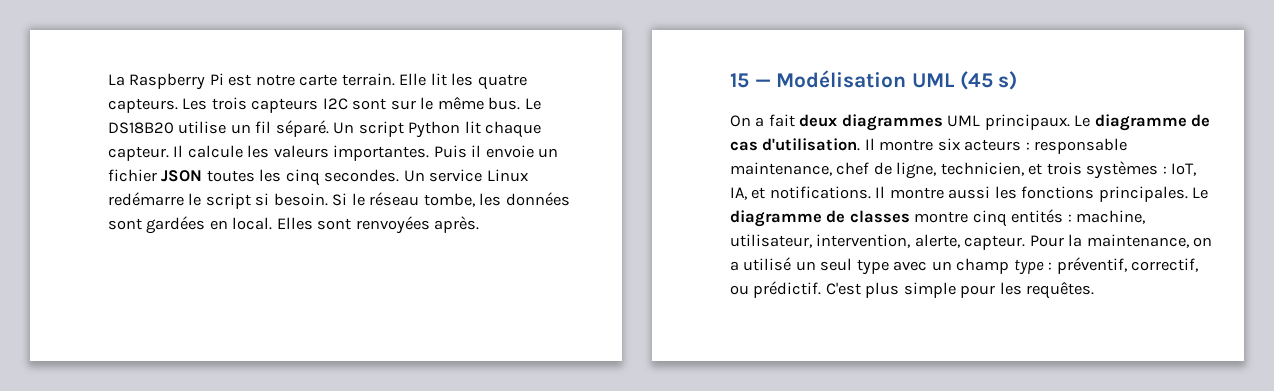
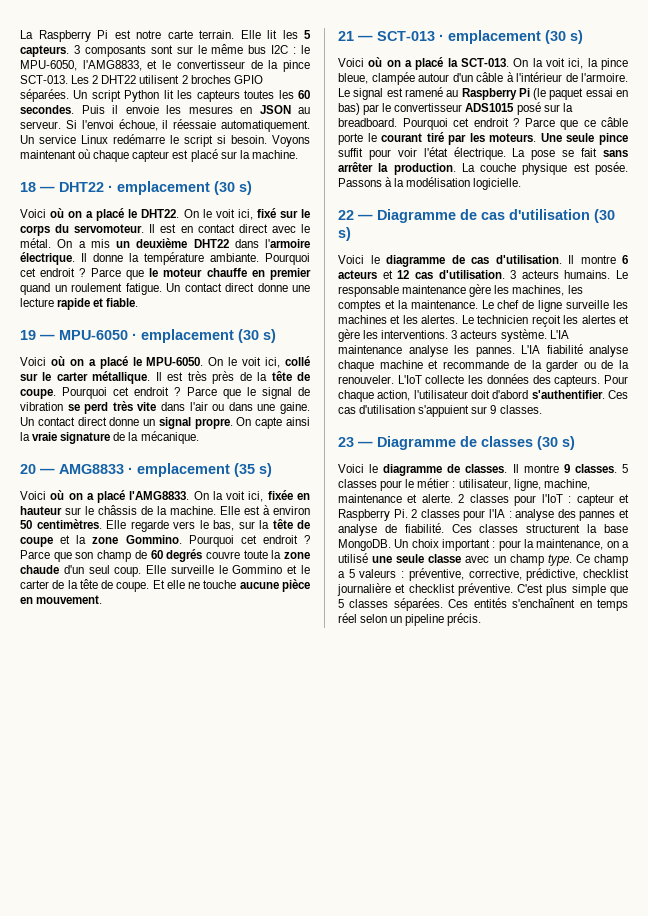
[477,74,527,90] [108,96,541,113] [108,120,542,138] [108,145,559,161] [108,169,400,186] quatre capteurs. Les trois capteurs I2C sont sur le même bus. Le DS18B20 utilise un fil séparé. Un script Python lit chaque capteur. Il calcule les valeurs importantes. Puis il envoie un fichier JSON toutes les cinq secondes. -> [304,30,311,39] [20,44,310,57] [20,60,311,72] [20,75,263,84] [20,89,311,102] [20,105,310,114] [20,119,310,132] 5 capteurs. 3 composants sont sur le même bus I2C : le MPU-6050, l'AMG8833, et le convertisseur de la pince SCT-013. Les 2 DHT22 utilisent 2 broches GPIO séparées. Un script Python lit les capteurs toutes les 60 secondes. Puis il envoie les mesures en JSON au serveur. Si l'envoi échoue, il réessaie automatiquement.
[332,192,570,207] [108,216,480,234] [730,70,1018,90] [730,114,1091,131] Si le réseau tombe, les données sont gardées en local. Elles sont renvoyées après. // 15 — Modélisation UML (45 s) // On a fait deux diagrammes UML principaux. Le -> [272,135,310,147] [20,149,298,162] [20,181,252,195] [20,208,310,221] [20,224,310,236] [20,238,310,248] [20,252,310,265] [20,268,311,280] [20,283,310,295] [20,298,139,310] [20,329,276,343] [20,356,310,369] [20,371,310,384] [20,387,310,399] [20,401,310,414] [20,417,310,429] [20,431,199,444] [20,463,272,477] [20,490,310,503] [20,505,310,515] [20,519,310,532] [20,535,310,547] [20,549,310,562] [20,565,310,577] [20,579,310,592] [20,595,103,604] [338,30,583,44] [338,57,628,70] [338,72,628,85] [338,87,628,100] [338,102,573,115] [338,117,628,130] [338,132,628,145] [338,147,628,160] [338,162,628,175] [338,177,522,190] [338,209,615,223] [338,227,351,241] [338,255,380,264] Voyons maintenant où chaque capteur est placé sur la machine. // 18 — DHT22 · emplacement (30 s) // Voici où on a placé le DHT22. On le voit ici, fixé sur le corps du servomoteur. Il est en contact direct avec le métal. On a mis un deuxième DHT22 dans l'armoire électrique. Il donne la température ambiante. Pourquoi cet endroit ? Parce que le moteur chauffe en premier quand un roulement fatigue. Un contact direct donne une lecture rapide et fiable. // 19 — MPU-6050 · emplacement (30 s) // Voici où on a placé le MPU-6050. On le voit ici, collé sur le carter métallique. Il est très près de la tête de coupe. Pourquoi cet endroit ? Parce que le signal de vibration se perd très vite dans l'air ou dans une gaine. Un contact direct donne un signal propre. On capte ainsi la vraie signature de la mécanique. // 20 — AMG8833 · emplacement (35 s) // Voici où on a placé l'AMG8833. On la voit ici, fixée en hauteur sur le châssis de la machine. Elle est à environ 50 centimètres. Elle regarde vers le bas, sur la tête de coupe et la zone Gommino. Pourquoi cet endroit ? Parce que son champ de 60 degrés couvre toute la zone chaude d'un seul coup. Elle surveille le Gommino et le carter de la tête de coupe. Et elle ne touche aucune pièce en mouvement. // 21 — SCT-013 · emplacement (30 s) // Voici où on a placé la SCT-013. On la voit ici, la pince bleue, clampée autour d'un câble à l'intérieur de l'armoire. Le signal est ramené au Raspberry Pi (le paquet essai en bas) par le convertisseur ADS1015 posé sur la breadboard. Pourquoi cet endroit ? Parce que ce câble porte le courant tiré par les moteurs. Une seule pince suffit pour voir l'état électrique. La pose se fait sans arrêter la production. La couche physique est posée. Passons à la modélisation logicielle. // 22 — Diagramme de cas d'utilisation (30 s) // Voici le
[937,138,1128,154] [730,161,1197,179] [730,186,1209,202] [730,209,1146,227] [730,234,1064,250] six acteurs : responsable maintenance, chef de ligne, technicien, et trois systèmes : IoT, IA, et notifications. Il montre aussi les fonctions principales. Le diagramme de classes montre cinq entités : machine, utilisateur, intervention, alerte, capteur. Pour -> [622,255,628,264] [338,270,628,279] [338,284,583,297] [338,300,628,312] [338,315,629,327] [338,329,569,342] [338,344,628,357] [338,360,629,372] [338,374,628,387] [338,390,628,402] [338,405,542,417] [338,436,575,450] [338,464,628,476] [338,478,590,491] [338,494,629,506] [338,509,629,521] [338,523,628,536] [338,539,521,551] 6 acteurs et 12 cas d'utilisation. 3 acteurs humains. Le responsable maintenance gère les machines, les comptes et la maintenance. Le chef de ligne surveille les machines et les alertes. Le technicien reçoit les alertes et gère les interventions. 3 acteurs système. L'IA maintenance analyse les pannes. L'IA fiabilité analyse chaque machine et recommande de la garder ou de la renouveler. L'IoT collecte les données des capteurs. Pour chaque action, l'utilisateur doit d'abord s'authentifier. Ces cas d'utilisation s'appuient sur 9 classes. // 23 — Diagramme de classes (30 s) // Voici le diagramme de classes. Il montre 9 classes. 5 classes pour le métier : utilisateur, ligne, machine, maintenance et alerte. 2 classes pour l'IoT : capteur et Raspberry Pi. 2 classes pour l'IA : analyse des pannes et analyse de fiabilité. Ces classes structurent la base MongoDB. Un choix important : pour
[795,257,1199,275] [730,281,1095,299] un seul type avec un champ type : préventif, correctif, ou prédictif. C'est plus simple pour les requêtes. -> [372,554,628,566] [338,568,629,581] [337,583,628,596] [338,598,628,611] [338,613,482,626] une seule classe avec un champ type. Ce champ a 5 valeurs : préventive, corrective, prédictive, checklist journalière et checklist préventive. C'est plus simple que 5 classes séparées. Ces entités s'enchaînent en temps réel selon un pipeline précis.

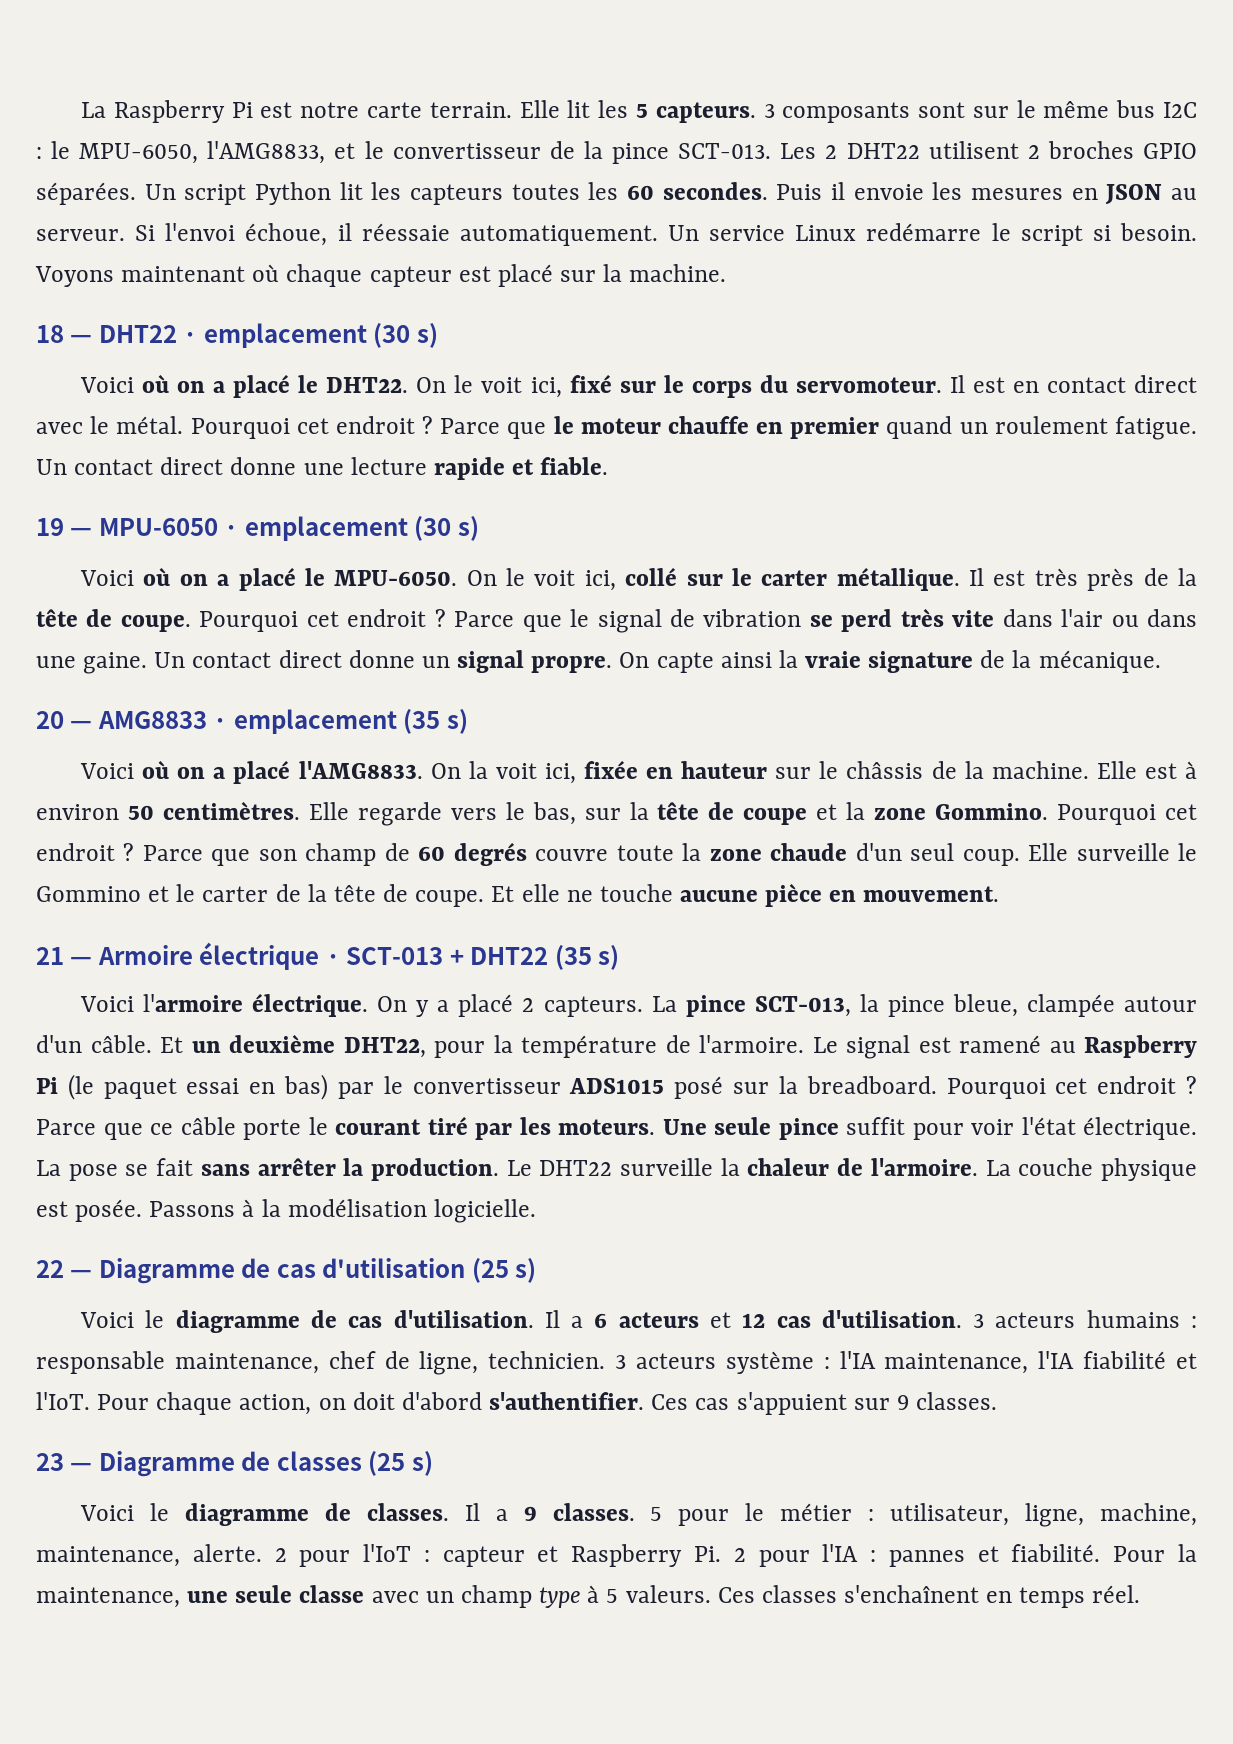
[57,238,310,248] [20,252,259,265] On a mis un deuxième DHT22 dans l'armoire électrique. Il donne la température ambiante. -> (184, 425) none
[377,30,583,44] [338,57,584,70] SCT-013 · emplacement (30 s) // Voici où on a placé la SCT-013. On la voit ici, -> [97,942,620,970] [80,993,851,1017] Armoire électrique · SCT-013 + DHT22 (35 s) // Voici l'armoire électrique. On y a placé 2 capteurs. La pince SCT-013,
[476,72,562,82] câble à l'intérieur -> [90,1034,657,1058] câble. Et un deuxième DHT22, pour la température
(456, 169) none -> [506,1158,978,1176] Le DHT22 surveille la chaleur de l'armoire.
[594,209,615,223] (30 -> [471,1258,509,1283] (25
[580,255,616,264] montre -> [571,1316,584,1328] a
[564,270,628,279] [338,284,583,297] [338,300,628,312] [338,315,629,327] [338,329,569,342] [338,344,628,357] [338,360,629,372] [338,374,601,387] humains. Le responsable maintenance gère les machines, les comptes et la maintenance. Le chef de ligne surveille les machines et les alertes. Le technicien reçoit les alertes et gère les interventions. 3 acteurs système. L'IA maintenance analyse les pannes. L'IA fiabilité analyse chaque machine et recommande de la garder ou de la renouveler. L'IoT collecte les données des capteurs. -> [1086,1310,1197,1328] [36,1351,1198,1375] [36,1392,90,1410] humains : responsable maintenance, chef de ligne, technicien. 3 acteurs système : l'IA maintenance, l'IA fiabilité et l'IoT.
[413,390,468,399] l'utilisateur -> [318,1398,346,1410] on
[359,405,416,414] d'utilisation -> (730, 1404) none
[537,436,558,450] (30 -> [368,1451,406,1476] (25
[523,464,559,473] montre -> [495,1509,508,1521] a
[338,479,377,488] classes -> (663, 1514) none
[338,494,418,503] maintenance et -> [36,1546,180,1567] maintenance,
[469,494,509,503] classes -> (287, 1555) none
[420,509,460,518] classes -> (746, 1555) none
[515,509,629,521] [338,523,628,536] [338,539,629,551] [338,553,368,563] analyse des pannes et analyse de fiabilité. Ces classes structurent la base MongoDB. Un choix important : pour la maintenance, on a utilisé -> [888,1544,1198,1567] [36,1587,180,1608] pannes et fiabilité. Pour la maintenance,
[547,554,628,566] [338,568,629,581] [337,583,628,596] [338,598,628,611] [338,613,482,626] type. Ce champ a 5 valeurs : préventive, corrective, prédictive, checklist journalière et checklist préventive. C'est plus simple que 5 classes séparées. Ces entités s'enchaînent en temps réel selon un pipeline précis. -> [539,1585,1141,1608] type à 5 valeurs. Ces classes s'enchaînent en temps réel.

